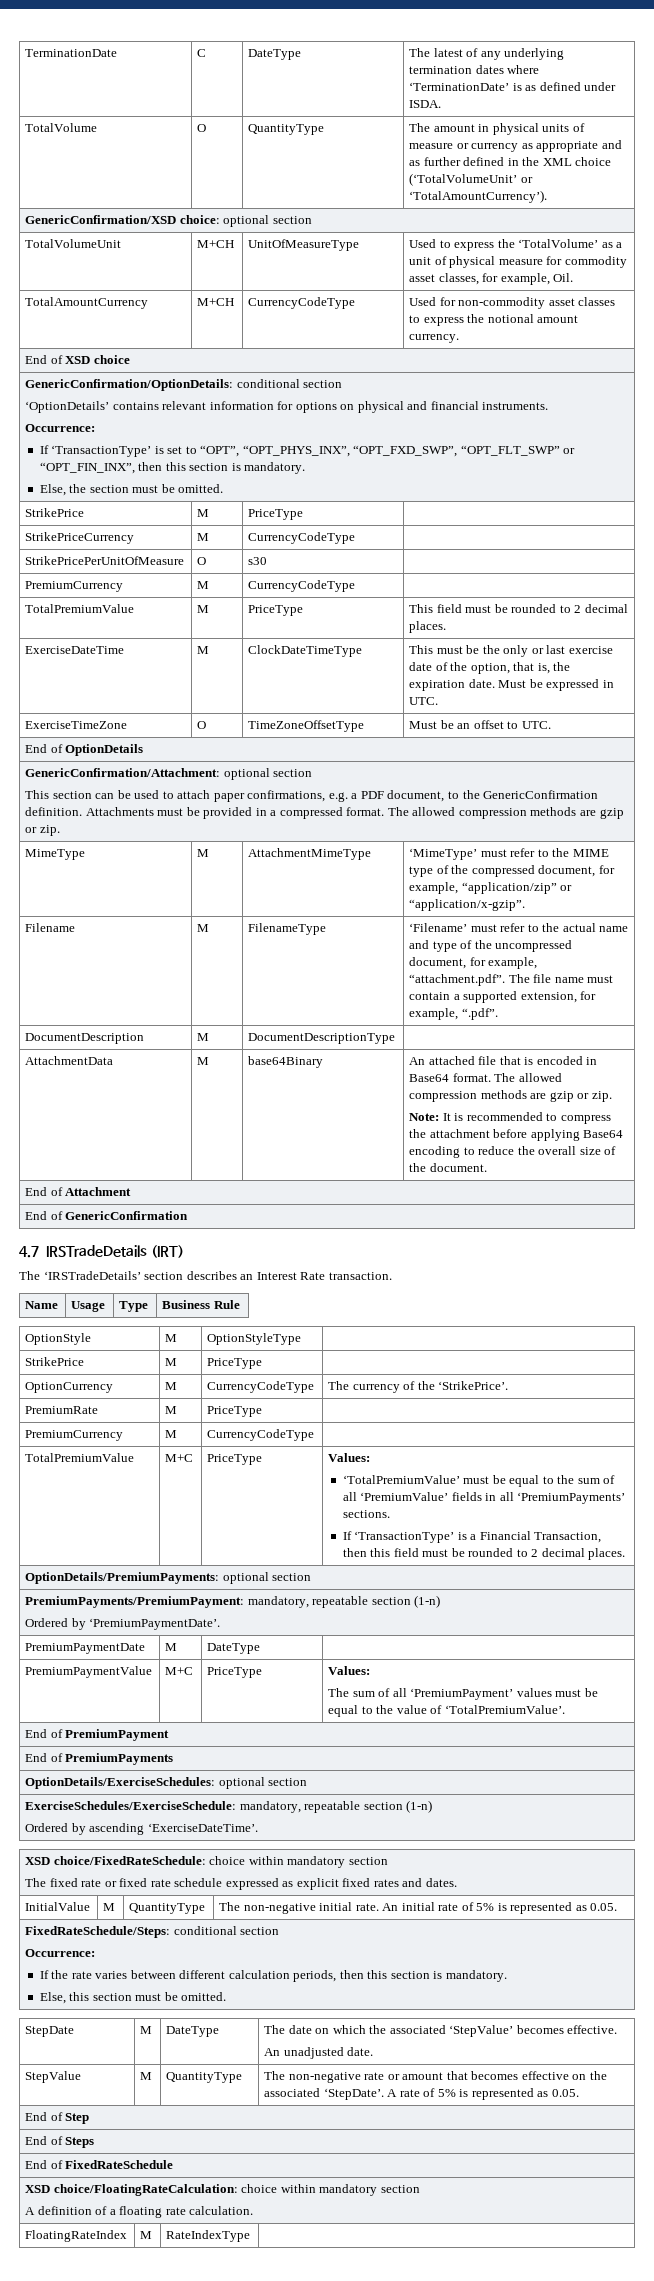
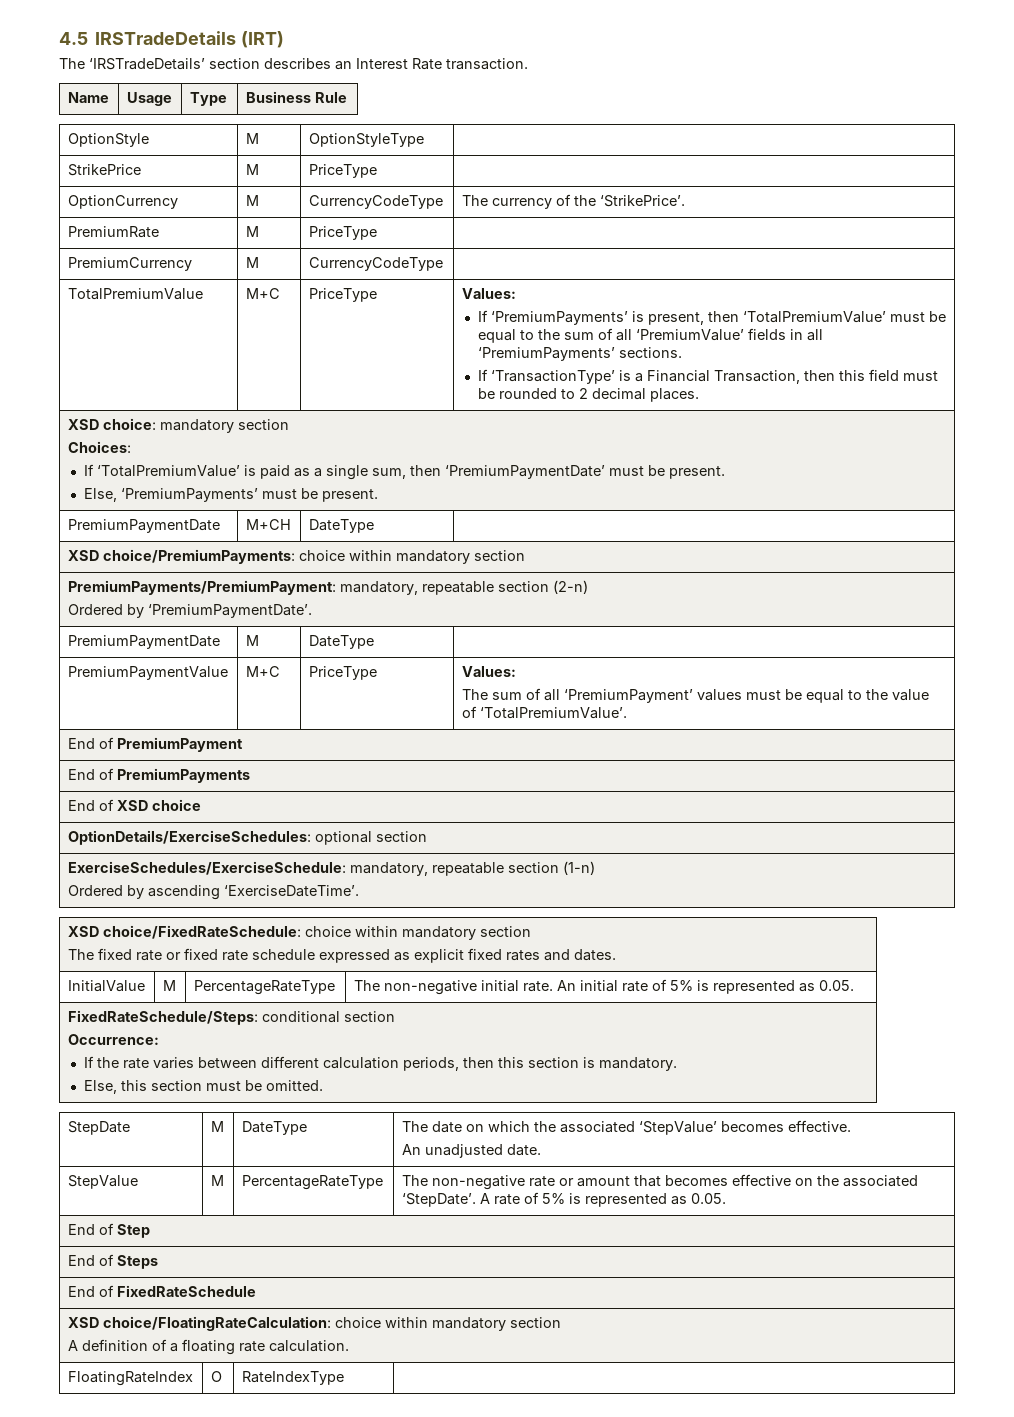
[25,49,118,57] [197,49,207,57] [248,49,302,60] [409,48,565,60] [409,65,540,74] [409,82,617,91] [409,100,442,108] [25,123,98,132] [197,124,207,132] [248,124,325,135] [409,123,585,135] [409,140,622,152] [409,157,612,166] [409,173,533,186] [409,190,548,203] [25,215,312,227] [25,239,122,248] [197,240,235,248] [248,239,360,251] [409,239,623,251] [409,256,627,268] [409,273,574,285] [25,297,149,309] [197,298,235,306] [248,297,356,309] [409,297,616,309] [409,314,579,326] [409,334,460,343] [25,355,130,364] [25,379,343,391] [25,401,549,413] [25,424,96,432] [39,445,576,457] [39,462,306,474] [39,484,224,496] [25,508,85,517] [197,509,210,517] [248,509,304,520] [25,532,135,544] [197,533,210,541] [248,532,356,544] [25,556,185,565] [197,557,207,565] [248,557,268,565] [25,581,124,592] [197,581,210,589] [248,580,356,592] [25,604,135,613] [197,605,210,613] [248,605,304,616] [409,604,628,613] [409,621,447,633] [25,646,125,654] [197,646,210,654] [248,645,363,657] [409,645,613,657] [409,662,571,674] [409,679,614,691] [409,697,439,705] [25,721,128,729] [197,721,207,729] [248,720,365,732] [409,720,551,729] [25,744,144,756] [25,768,313,780] [25,790,599,802] [25,807,624,819] [25,825,60,836] [25,849,86,860] [197,849,210,857] [248,848,372,860] [409,848,609,860] [409,865,615,877] [409,882,573,894] [409,899,526,911] [25,923,76,932] [197,924,210,932] [248,923,327,935] [409,923,629,932] [409,940,573,952] [409,957,538,969] [409,974,614,986] [409,991,597,1003] [409,1008,498,1020] [25,1033,145,1044] [197,1033,210,1041] [248,1033,396,1044] [25,1056,114,1065] [197,1057,210,1065] [248,1056,324,1068] [409,1056,598,1065] [409,1073,562,1082] [409,1090,612,1102] [409,1112,611,1124] [409,1129,624,1141] [409,1146,617,1158] [409,1163,487,1172] [25,1187,132,1196] [25,1211,189,1220] [19,1246,39,1258] TerminationDate | C | DateType | The latest of any underlying termination dates where ‘TerminationDate’ is as defined under ISDA. // TotalVolume | O | QuantityType | The amount in physical units of measure or currency as appropriate and as further defined in the XML choice (‘TotalVolumeUnit’ or ‘TotalAmountCurrency’). // GenericConfirmation/XSD choice: optional section // TotalVolumeUnit | M+CH | UnitOfMeasureType | Used to express the ‘TotalVolume’ as a unit of physical measure for commodity asset classes, for example, Oil. // TotalAmountCurrency | M+CH | CurrencyCodeType | Used for non-commodity asset classes to express the notional amount currency. // End of XSD choice // GenericConfirmation/OptionDetails: conditional section // ‘OptionDetails’ contains relevant information for options on physical and financial instruments. // Occurrence: // If ‘TransactionType’ is set to “OPT”, “OPT_PHYS_INX”, “OPT_FXD_SWP”, “OPT_FLT_SWP” or “OPT_FIN_INX”, then this section is mandatory. // Else, the section must be omitted. // StrikePrice | M | PriceType | // StrikePriceCurrency | M | CurrencyCodeType | // StrikePricePerUnitOfMeasure | O | s30 | // PremiumCurrency | M | CurrencyCodeType | // TotalPremiumValue | M | PriceType | This field must be rounded to 2 decimal places. // ExerciseDateTime | M | ClockDateTimeType | This must be the only or last exercise date of the option, that is, the expiration date. Must be expressed in UTC. // ExerciseTimeZone | O | TimeZoneOffsetType | Must be an offset to UTC. // End of OptionDetails // GenericConfirmation/Attachment: optional section // This section can be used to attach paper confirmations, e.g. a PDF document, to the GenericConfirmation definition. Attachments must be provided in a compressed format. The allowed compression methods are gzip or zip. // MimeType | M | AttachmentMimeType | ‘MimeType’ must refer to the MIME type of the compressed document, for example, “application/zip” or “application/x-gzip”. // Filename | M | FilenameType | ‘Filename’ must refer to the actual name and type of the uncompressed document, for example, “attachment.pdf”. The file name must contain a supported extension, for example, “.pdf”. // DocumentDescription | M | DocumentDescriptionType | // AttachmentData | M | base64Binary | An attached file that is encoded in Base64 format. The allowed compression methods are gzip or zip. // Note: It is recommended to compress the attachment before applying Base64 encoding to reduce the overall size of the document. // End of Attachment // End of GenericConfirmation // 4.7 -> [59,32,88,45] 4.5
(371, 1457) none -> [477,310,739,325] If ‘PremiumPayments’ is present, then
[25,1572,269,1584] OptionDetails/PremiumPayments: optional -> [67,418,289,433] [67,441,131,453] [83,464,725,480] [83,488,378,502] [67,519,220,533] [245,519,291,530] [308,519,374,533] [67,549,470,564] XSD choice: mandatory section // Choices: // If ‘TotalPremiumValue’ is paid as a single sum, then ‘PremiumPaymentDate’ must be present. // Else, ‘PremiumPayments’ must be present. // PremiumPaymentDate | M+CH | DateType | // XSD choice/PremiumPayments: choice within mandatory
[414,1595,441,1608] (1-n) -> [552,580,588,594] (2-n)
(174, 1759) none -> [67,799,201,811] // End of XSD choice
[129,1903,206,1914] QuantityType -> [193,980,335,995] PercentageRateType
[166,2072,243,2083] QuantityType -> [241,1175,383,1190] PercentageRateType
[140,2231,153,2239] M -> [210,1371,222,1382] O

